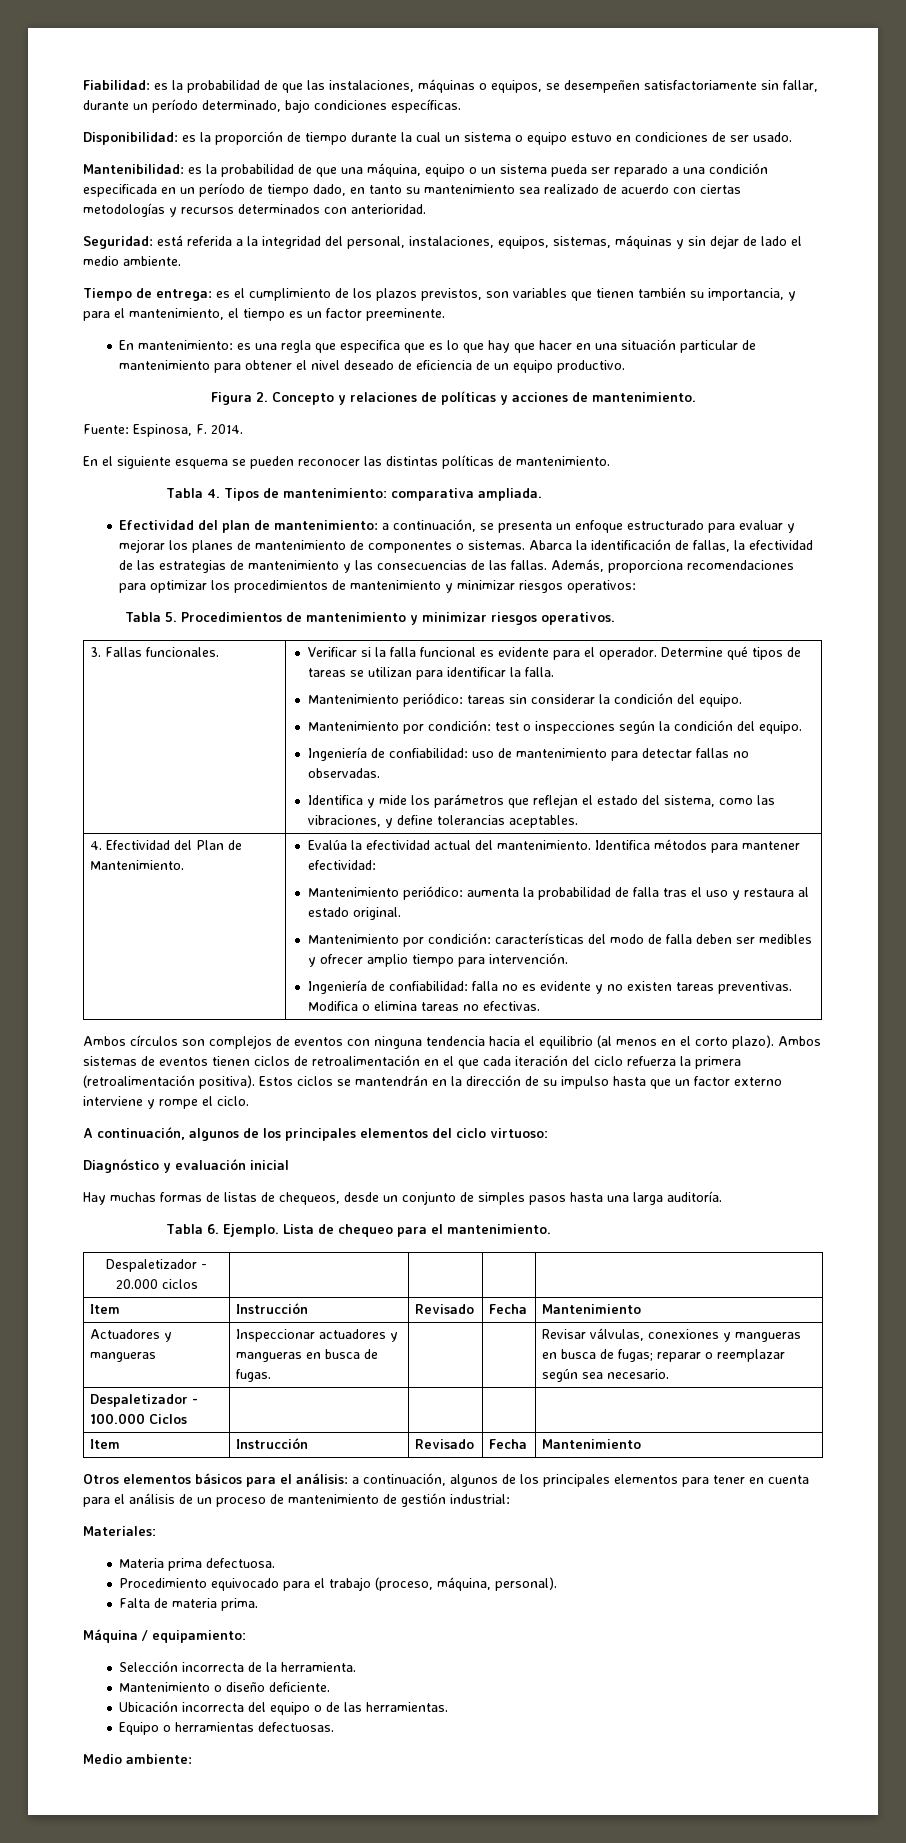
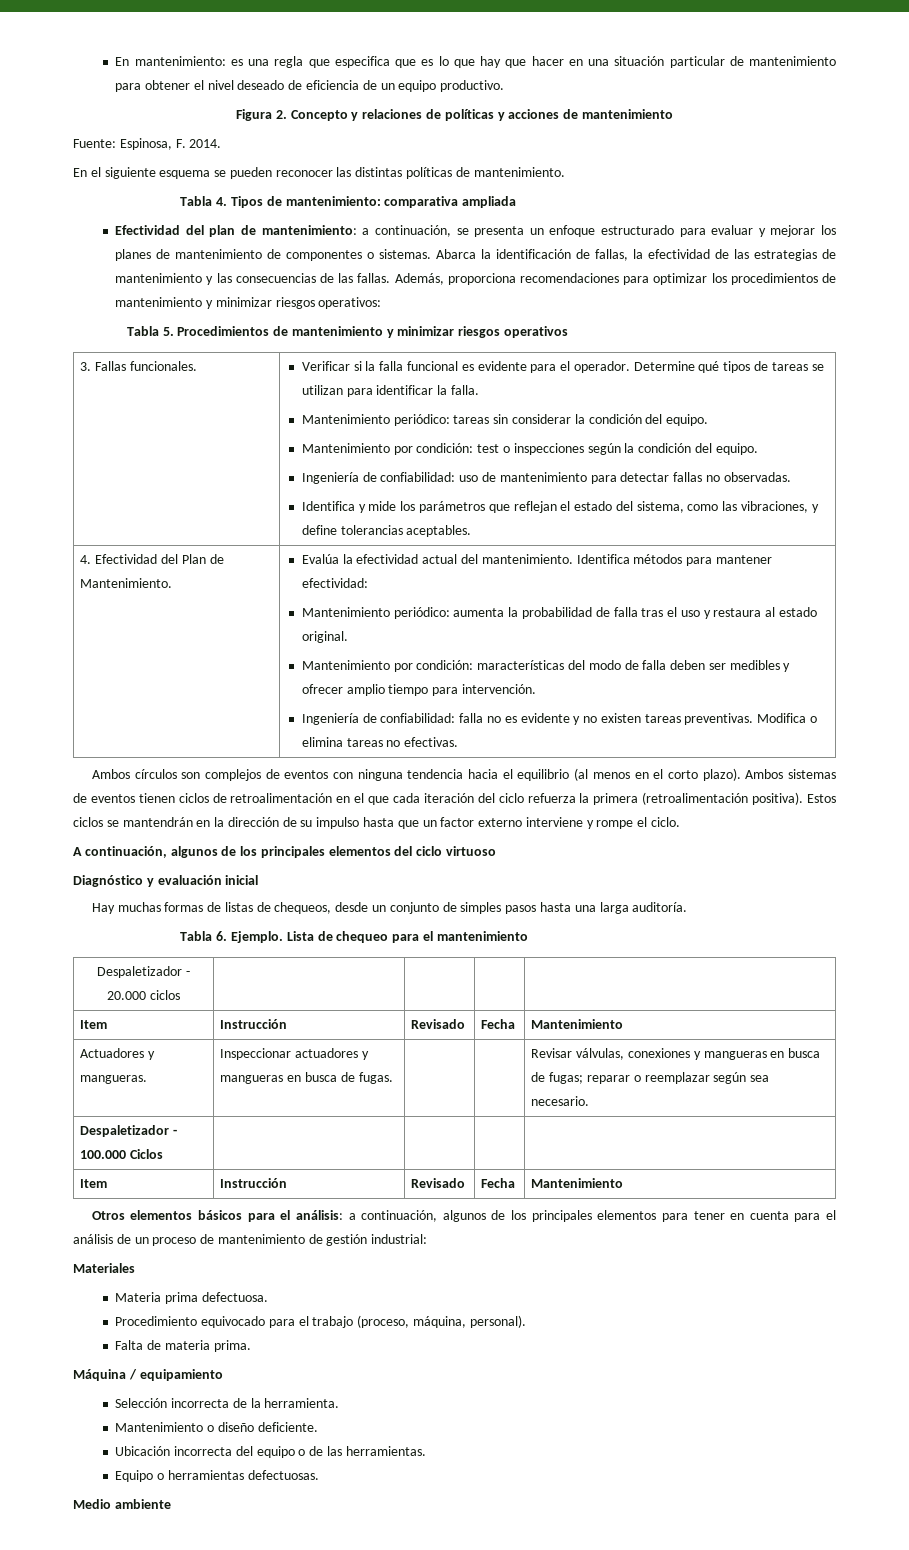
[83,79,818,93] [83,99,461,113] [83,131,792,145] [83,163,768,177] [83,183,741,197] [83,203,426,217] [83,235,802,249] [83,256,181,266] [83,287,796,301] [83,308,445,321] Fiabilidad: es la probabilidad de que las instalaciones, máquinas o equipos, se desempeñen satisfactoriamente sin fallar, durante un período determinado, bajo condiciones específicas. // Disponibilidad: es la proporción de tiempo durante la cual un sistema o equipo estuvo en condiciones de ser usado. // Mantenibilidad: es la probabilidad de que una máquina, equipo o un sistema pueda ser reparado a una condición especificada en un período de tiempo dado, en tanto su mantenimiento sea realizado de acuerdo con ciertas metodologías y recursos determinados con anterioridad. // Seguridad: está referida a la integridad del personal, instalaciones, equipos, sistemas, máquinas y sin dejar de lado el medio ambiente. // Tiempo de entrega: es el cumplimiento de los plazos previstos, son variables que tienen también su importancia, y para el mantenimiento, el tiempo es un factor preeminente. // -> (115, 61) none
[591,392,696,402] mantenimiento. -> [581,109,673,119] mantenimiento
[477,488,542,501] ampliada. -> [462,196,517,208] ampliada
[541,612,616,625] operativos. -> [503,326,568,338] operativos
[494,933,584,944] características -> [477,660,565,670] maracterísticas
[490,1128,548,1138] virtuoso: -> [446,846,497,856] virtuoso
[446,1224,551,1234] mantenimiento. -> [436,931,528,941] mantenimiento
[90,1352,157,1362] mangueras -> [80,1075,148,1084] mangueras.
[83,1526,156,1536] Materiales: -> [73,1263,135,1273] Materiales
[152,1630,246,1643] equipamiento: -> [139,1369,223,1381] equipamiento
[126,1754,192,1764] ambiente: -> [114,1499,171,1509] ambiente

